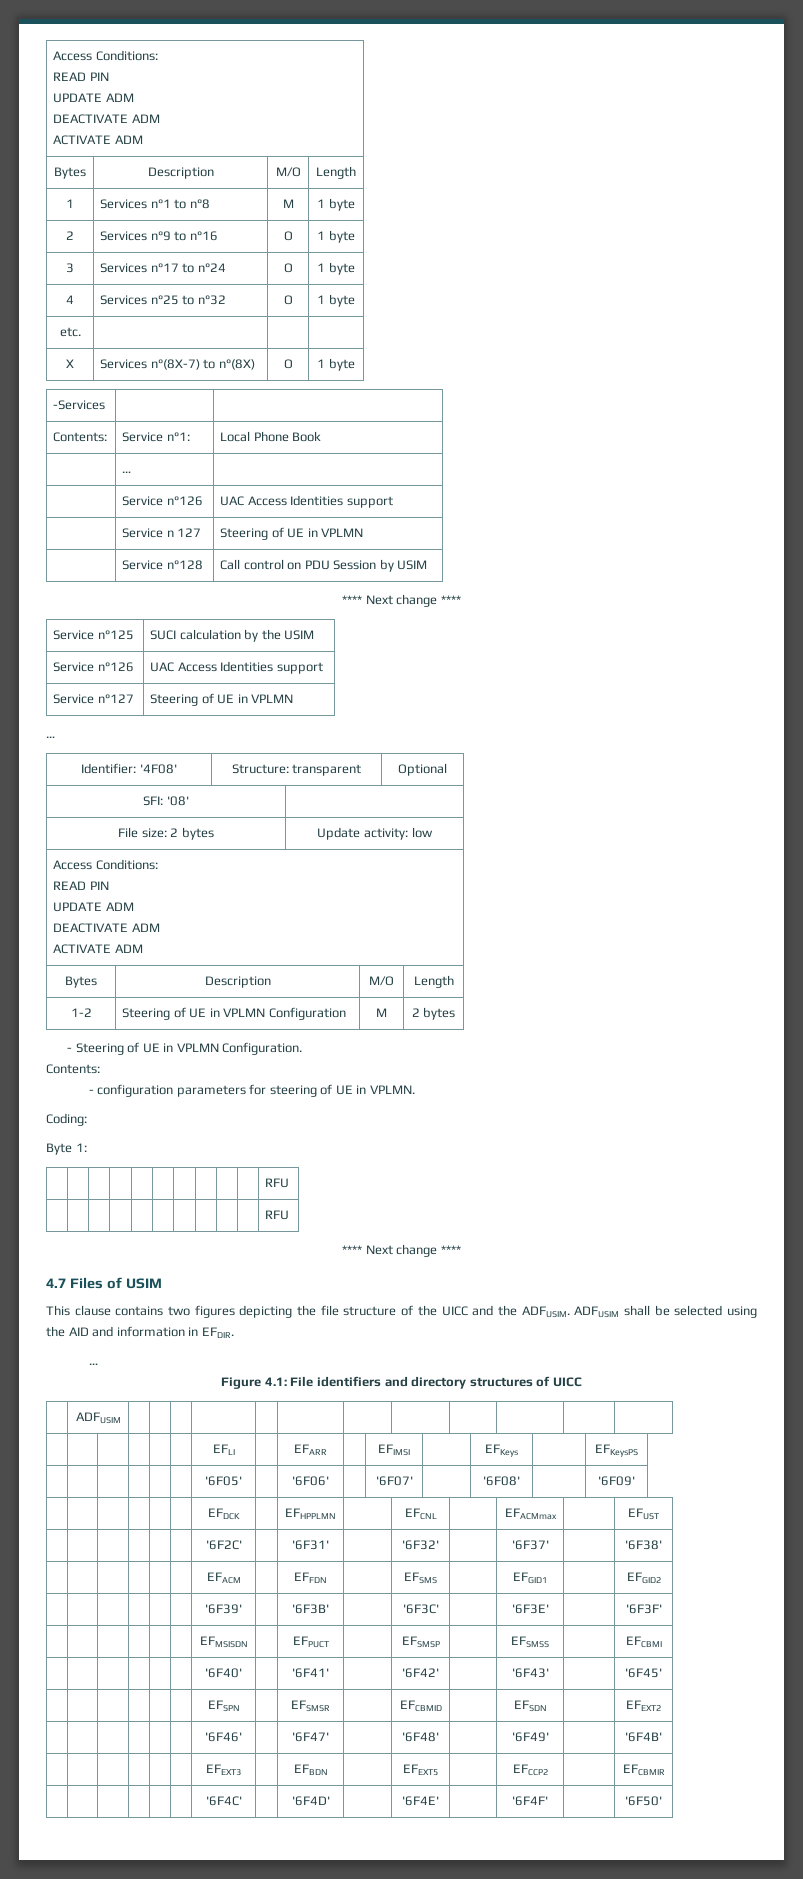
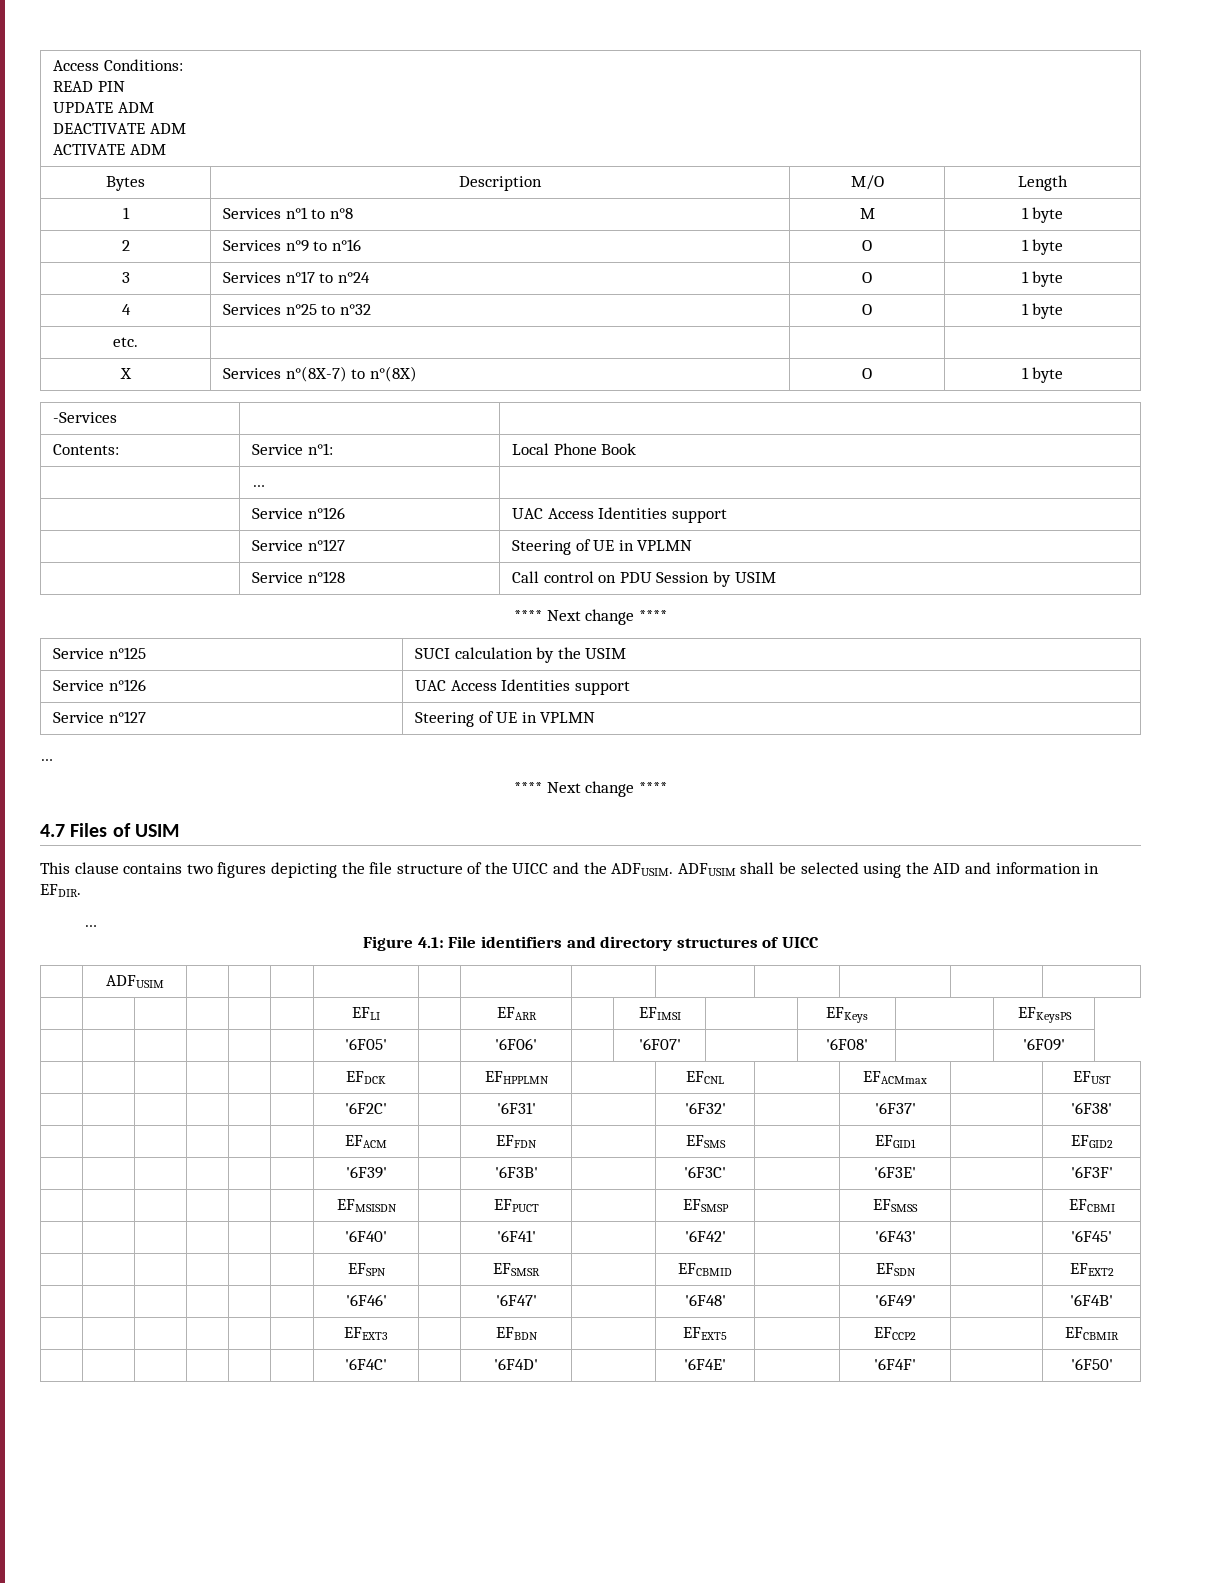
[166,528,202,537] n 127 -> [307,539,345,551] n°127
[81,763,177,774] [231,764,362,776] [398,763,448,776] [143,796,189,806] [118,827,214,840] [317,827,433,840] [53,859,158,870] [53,881,109,890] [53,902,134,912] [53,923,160,933] [53,944,143,954] [65,976,97,988] [204,976,271,988] [369,976,395,986] [413,975,454,988] [70,1008,92,1017] [122,1007,346,1020] [376,1008,388,1017] [411,1007,456,1020] [67,1042,303,1055] [46,1064,100,1074] [88,1084,415,1097] [46,1113,87,1126] [46,1143,87,1155] [265,1178,290,1188] [265,1210,290,1220] // Identifier: '4F08' | Structure: transparent | Optional // SFI: '08' | // File size: 2 bytes | Update activity: low // Access Conditions: // READ PIN // UPDATE ADM // DEACTIVATE ADM // ACTIVATE ADM // Bytes | Description | M/O | Length // 1-2 | Steering of UE in VPLMN Configuration | M | 2 bytes // - Steering of UE in VPLMN Configuration. // Contents: // - configuration parameters for steering of UE in VPLMN. // Coding: // Byte 1: // | | | | | | | | | | RFU // | | | | | | | | | | RFU -> (53, 760) none

